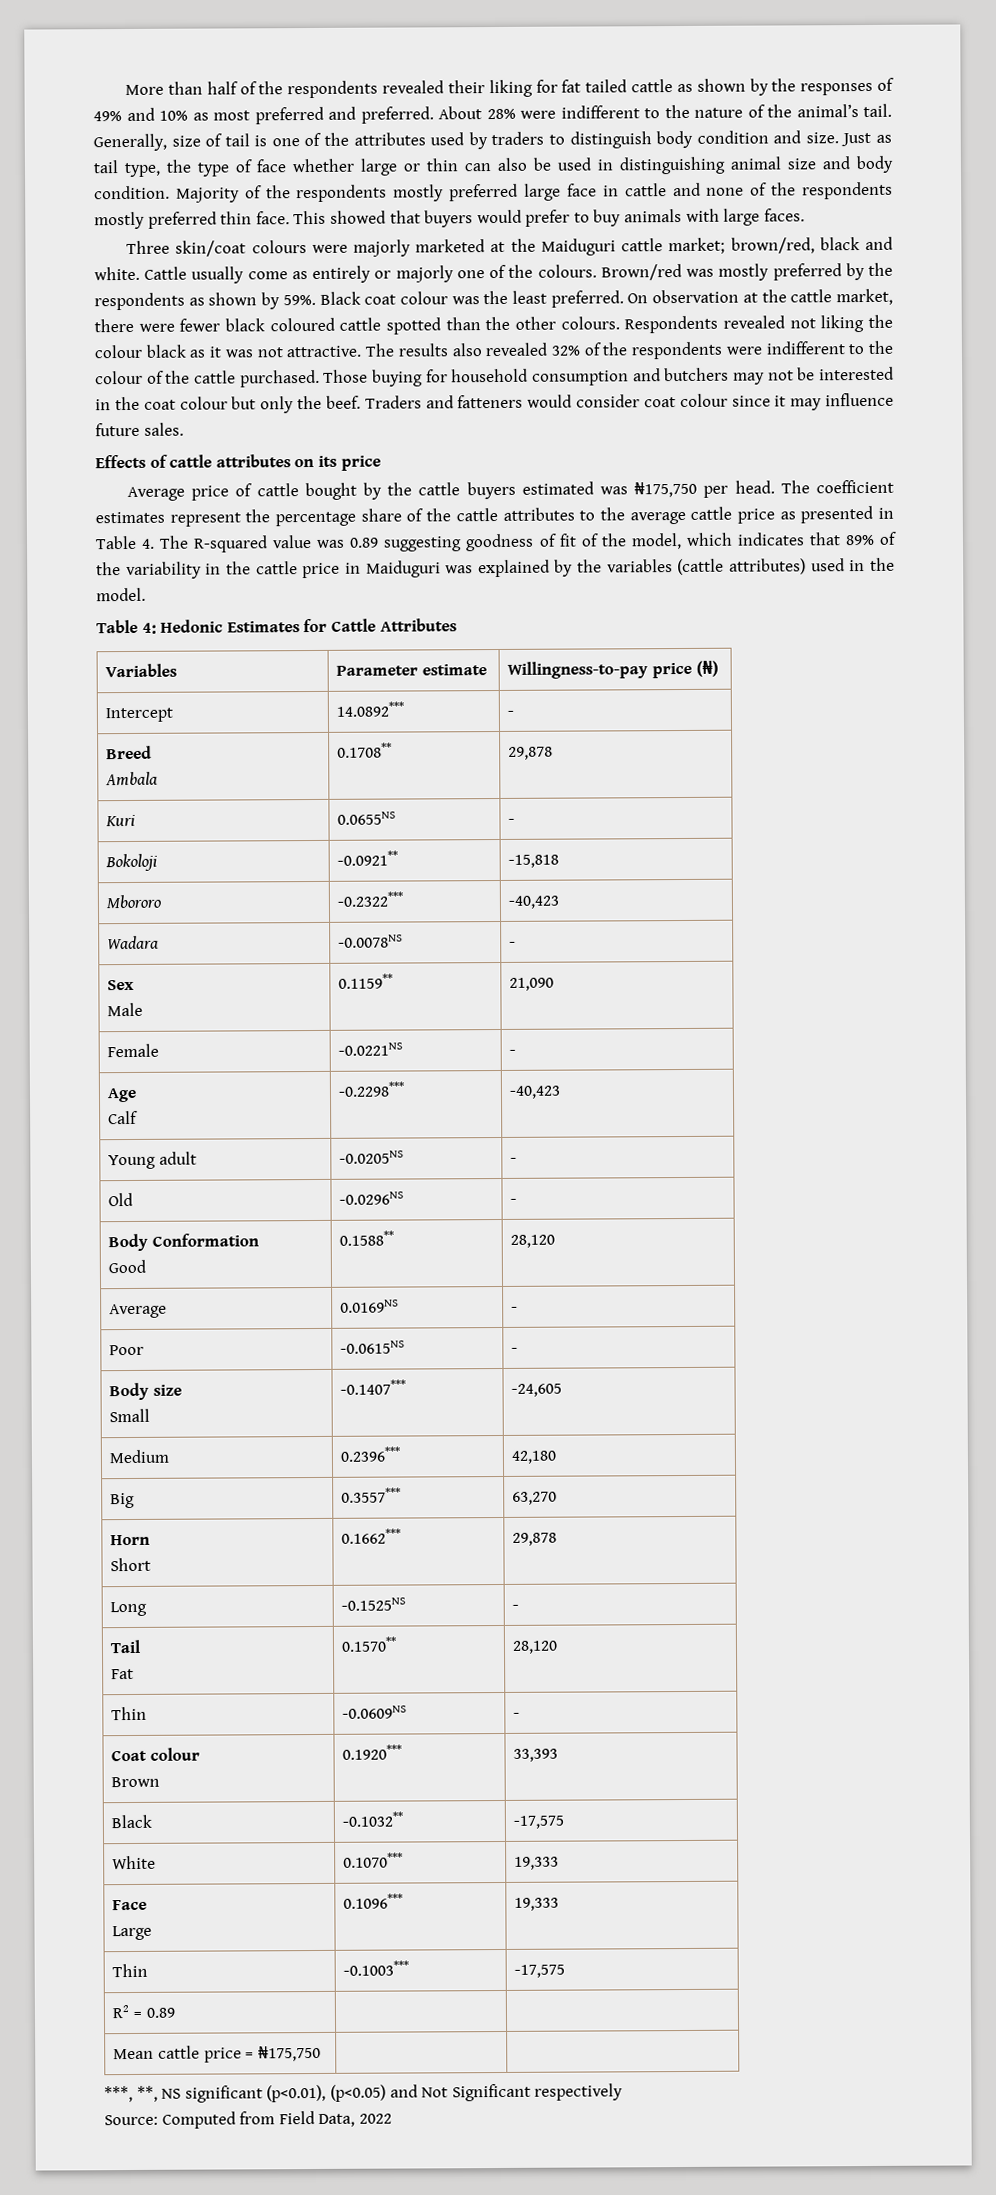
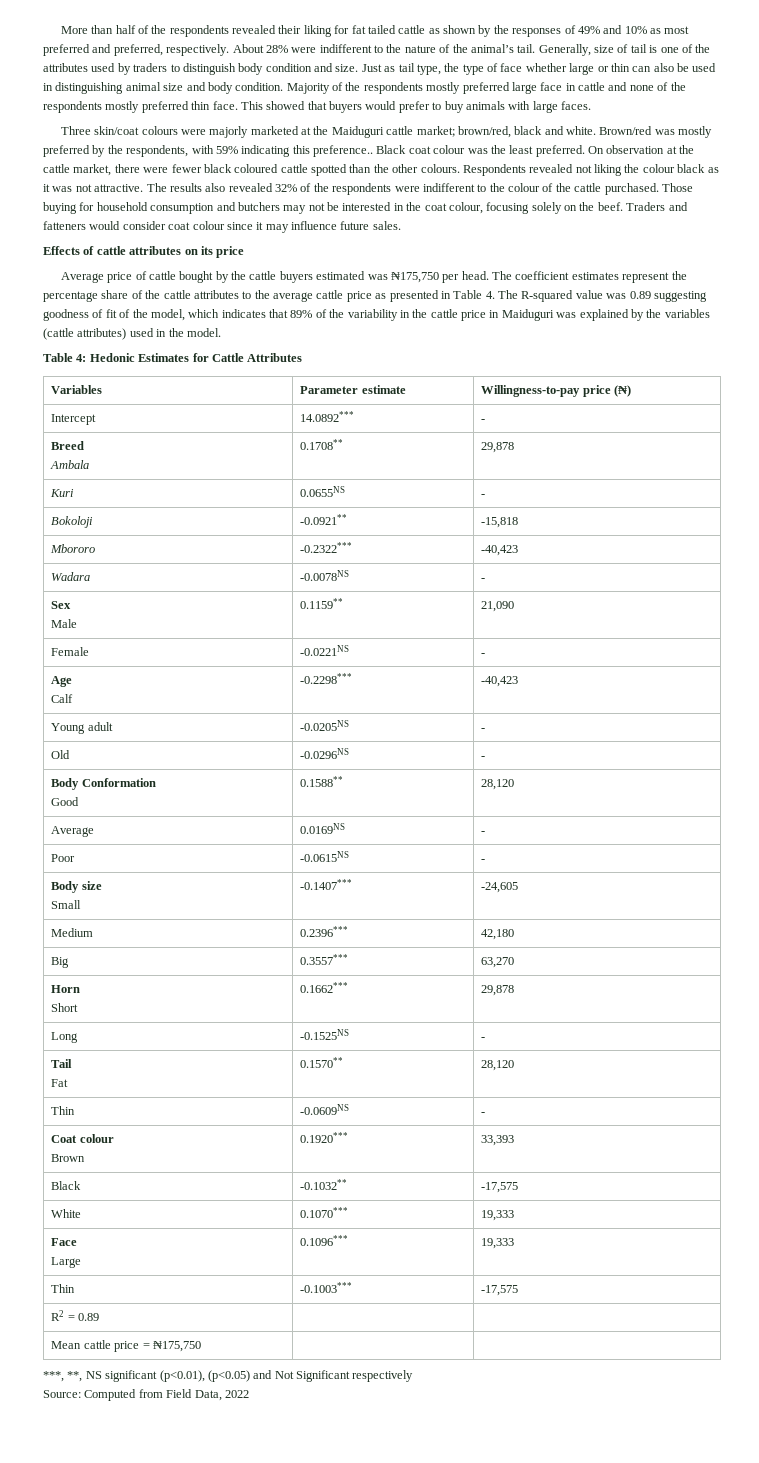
[360,106,434,124] preferred. -> [113,44,230,56] preferred, respectively.
[144,264,597,284] Cattle usually come as entirely or majorly one of the colours. -> (596, 130) none
[94,292,316,311] respondents as shown by 59%. -> [126,145,373,157] respondents, with 59% indicating this preference..
[179,396,295,414] colour but only -> [448,202,577,214] colour, focusing solely on

